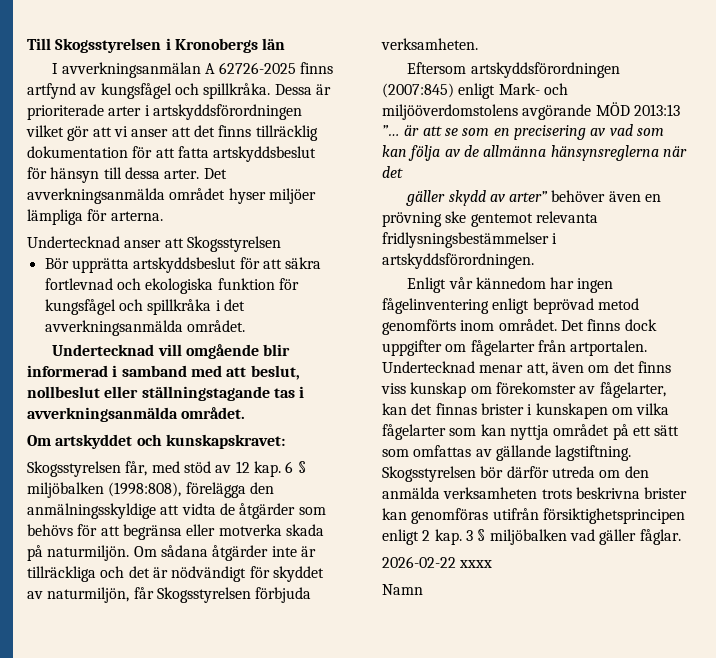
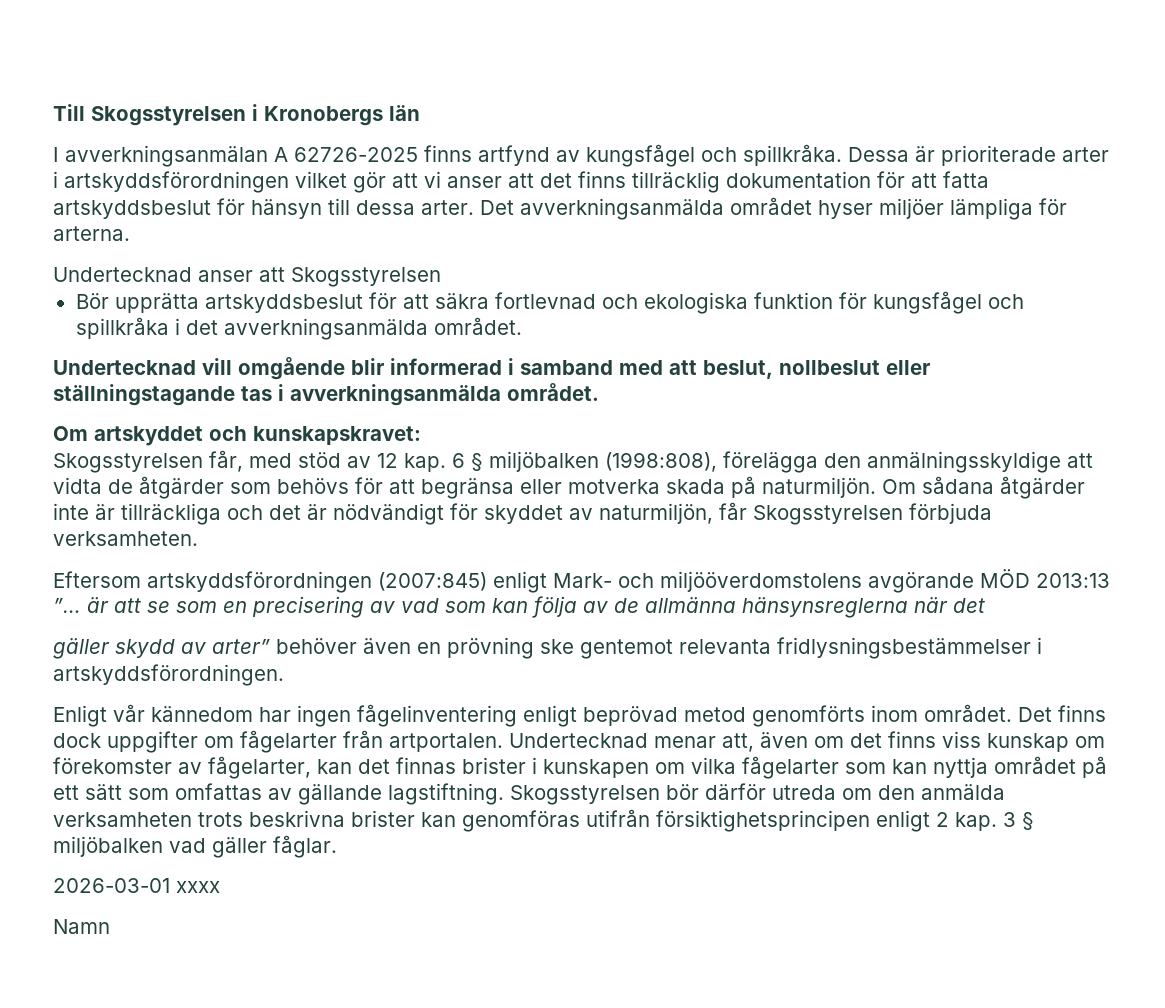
[382,556,456,568] 2026-02-22 -> [53,878,170,893] 2026-03-01

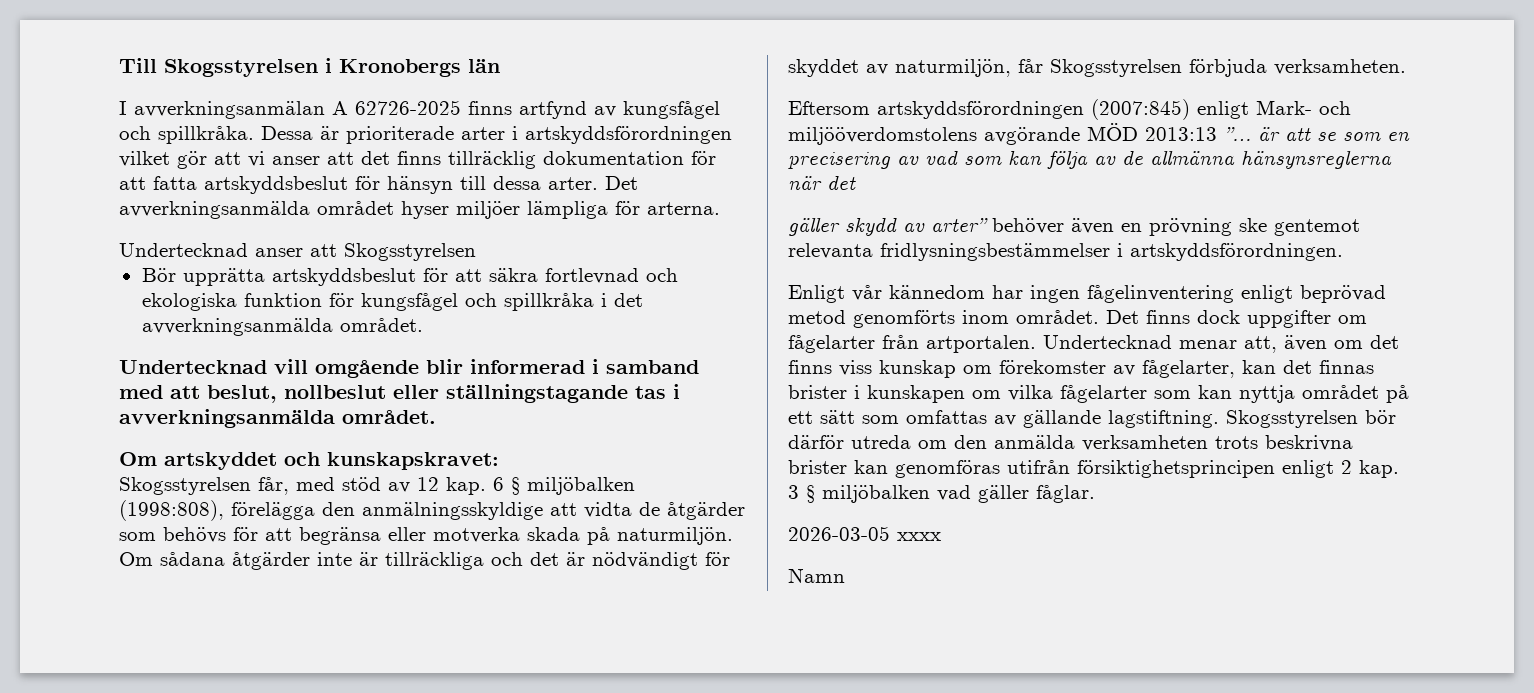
[53,878,170,893] 2026-03-01 -> [788,526,890,541] 2026-03-05

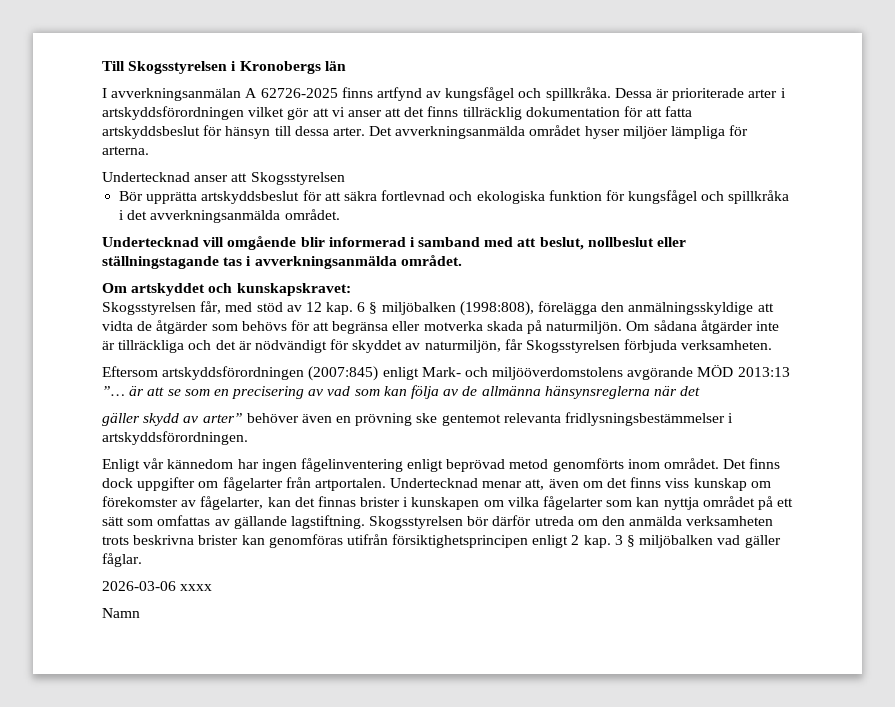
[788,526,890,541] 2026-03-05 -> [102,581,176,591] 2026-03-06

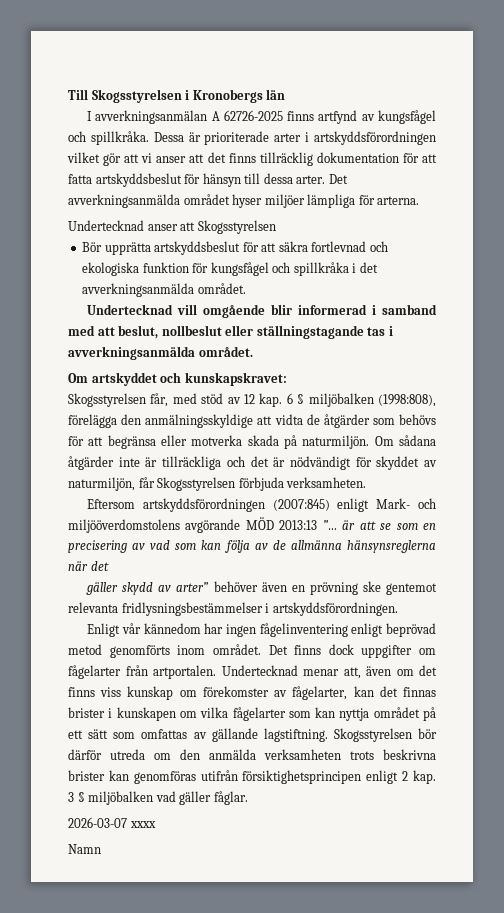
[102,581,176,591] 2026-03-06 -> [68,817,127,828] 2026-03-07

